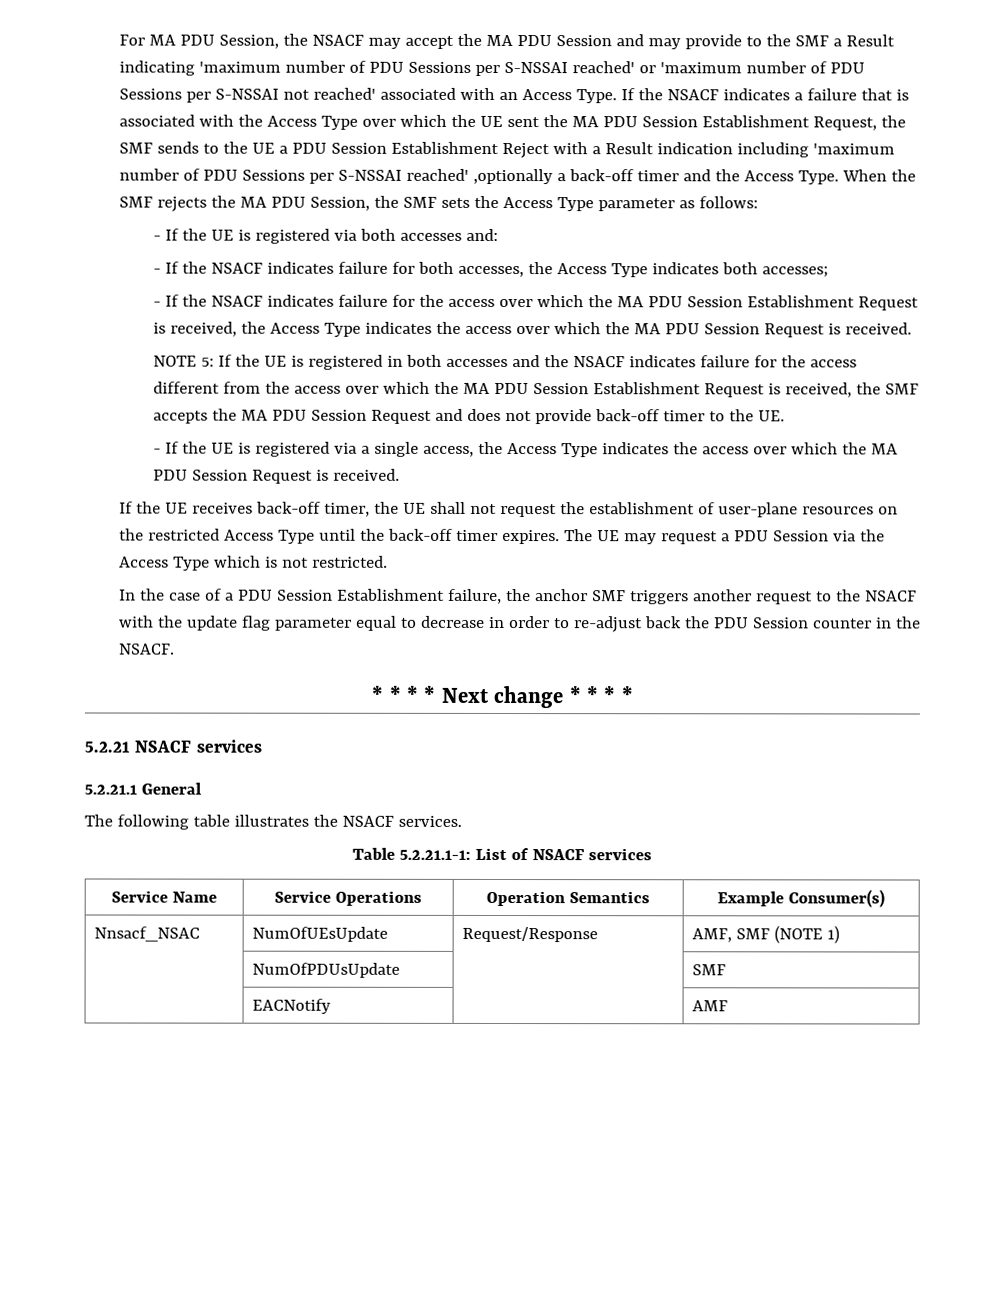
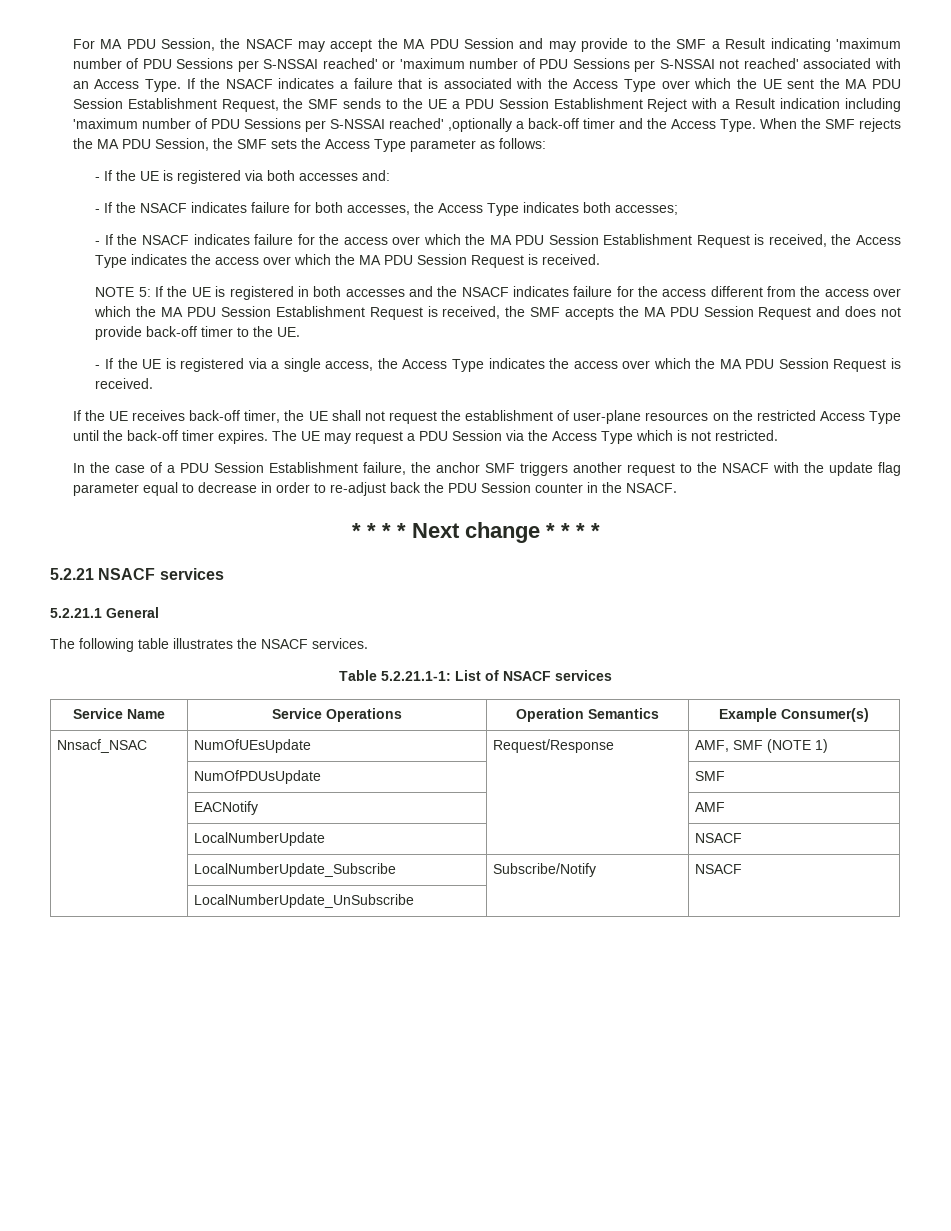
(728, 1006) none -> [193,832,325,846] [694,833,742,843] [193,863,396,877] [492,863,596,877] [694,864,742,874] [193,894,414,908] // | LocalNumberUpdate | | NSACF // | LocalNumberUpdate_Subscribe | Subscribe/Notify | NSACF // | LocalNumberUpdate_UnSubscribe | |

